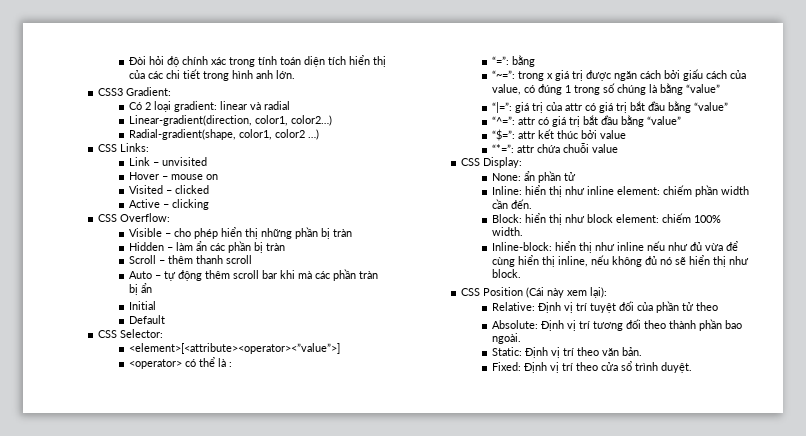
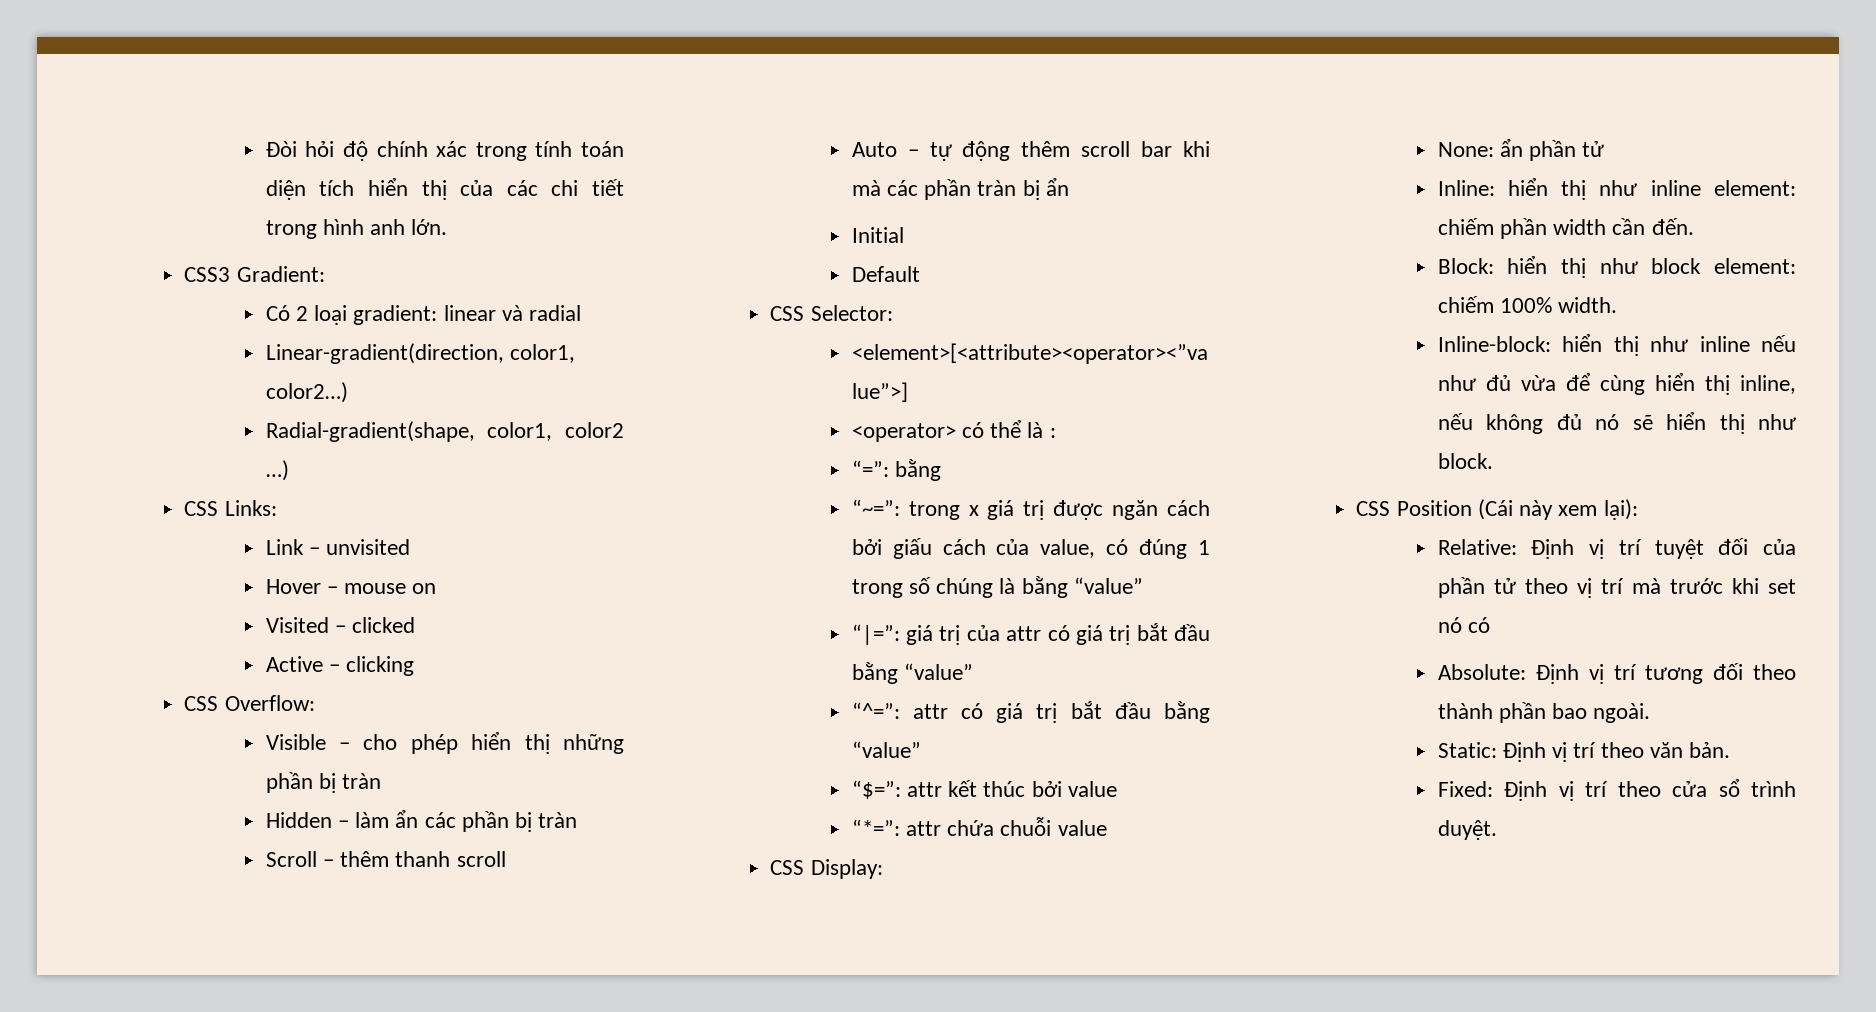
(719, 306) none -> [1577,578,1796,598] [1437,617,1490,633] vị trí mà trước khi set nó có

